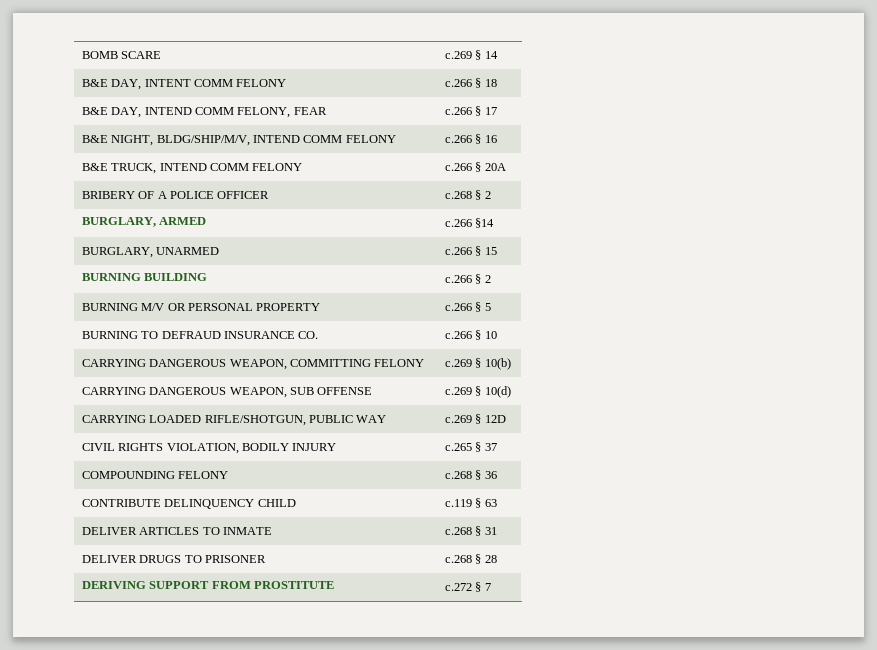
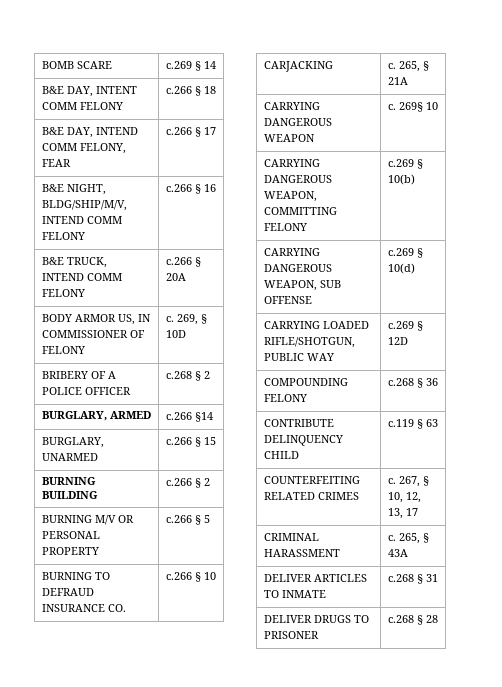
(506, 167) none -> [41,314,151,325] [41,330,145,338] [41,346,85,354] [165,314,207,325] [165,330,186,338] // BODY ARMOR US, IN COMMISSIONER OF FELONY | c. 269, § 10D
(497, 335) none -> [263,61,333,72] [387,61,429,72] [387,77,408,85] [263,102,320,110] [263,118,332,126] [263,134,315,142] [387,102,438,112] // CARJACKING | c. 265, § 21A // CARRYING DANGEROUS WEAPON | c. 269§ 10
[81,443,337,454] [444,442,497,452] // CIVIL RIGHTS VIOLATION, BODILY INJURY | c.265 § 37 -> (408, 341) none
(497, 503) none -> [263,476,360,484] [263,492,359,500] [387,476,429,487] [387,492,421,503] [387,508,418,519] [263,533,319,541] [263,549,340,557] [387,533,429,544] [387,549,408,557] // COUNTERFEITING RELATED CRIMES | c. 267, § 10, 12, 13, 17 // CRIMINAL HARASSMENT | c. 265, § 43A
[81,581,334,589] [444,582,491,592] // DERIVING SUPPORT FROM PROSTITUTE | c.272 § 7 -> (438, 619) none

